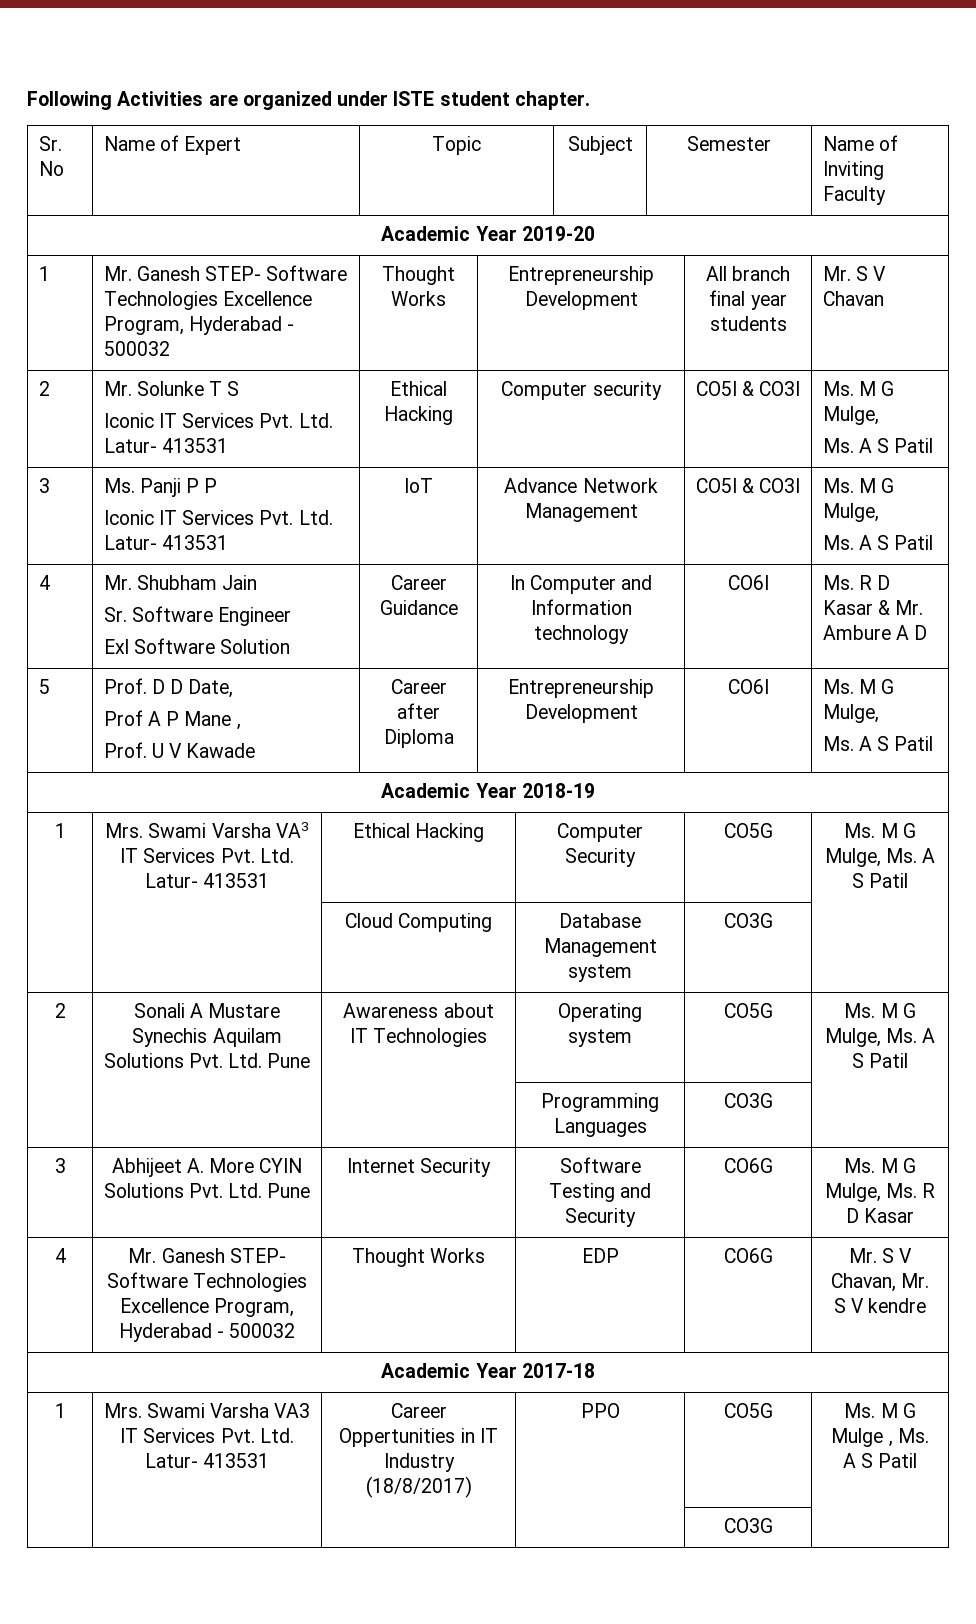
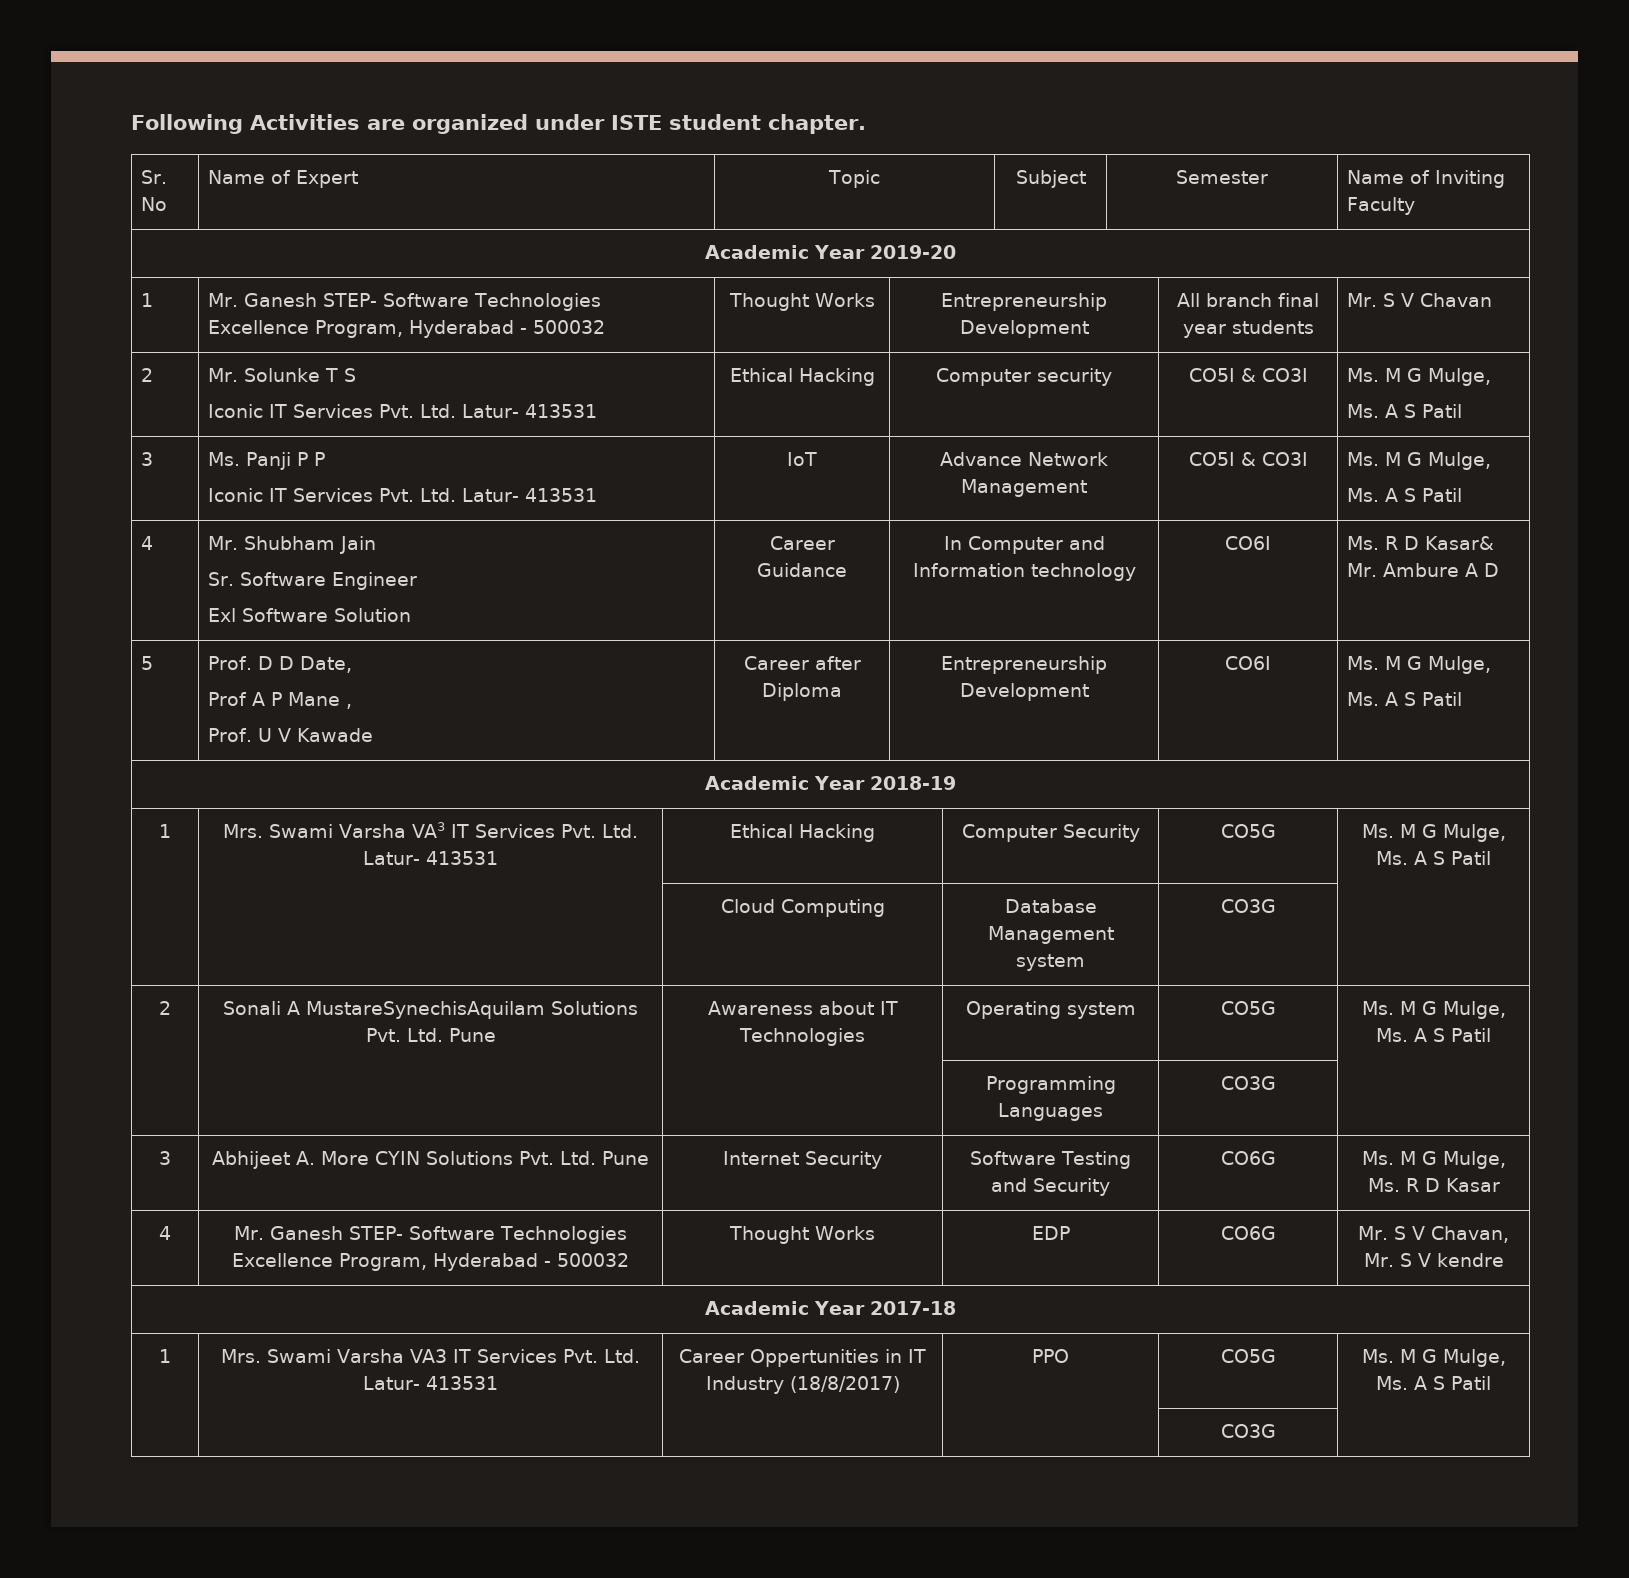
[822,600,890,615] Kasar & -> [1424,536,1494,550] Kasar&
[208,1003,281,1018] [132,1028,282,1047] Mustare Synechis Aquilam -> [306,1001,545,1019] MustareSynechisAquilam
[831,1428,893,1447] Mulge , -> [1442,1349,1506,1367] Mulge,

